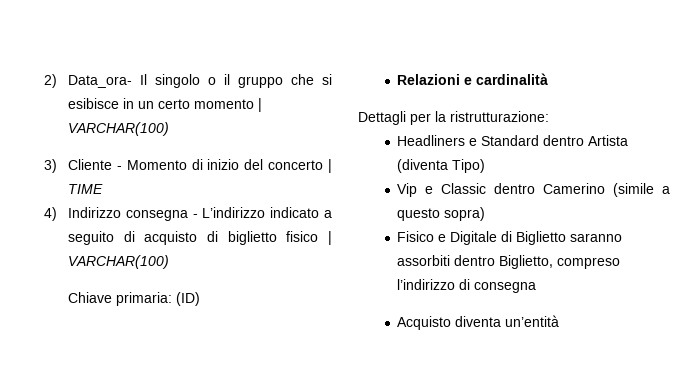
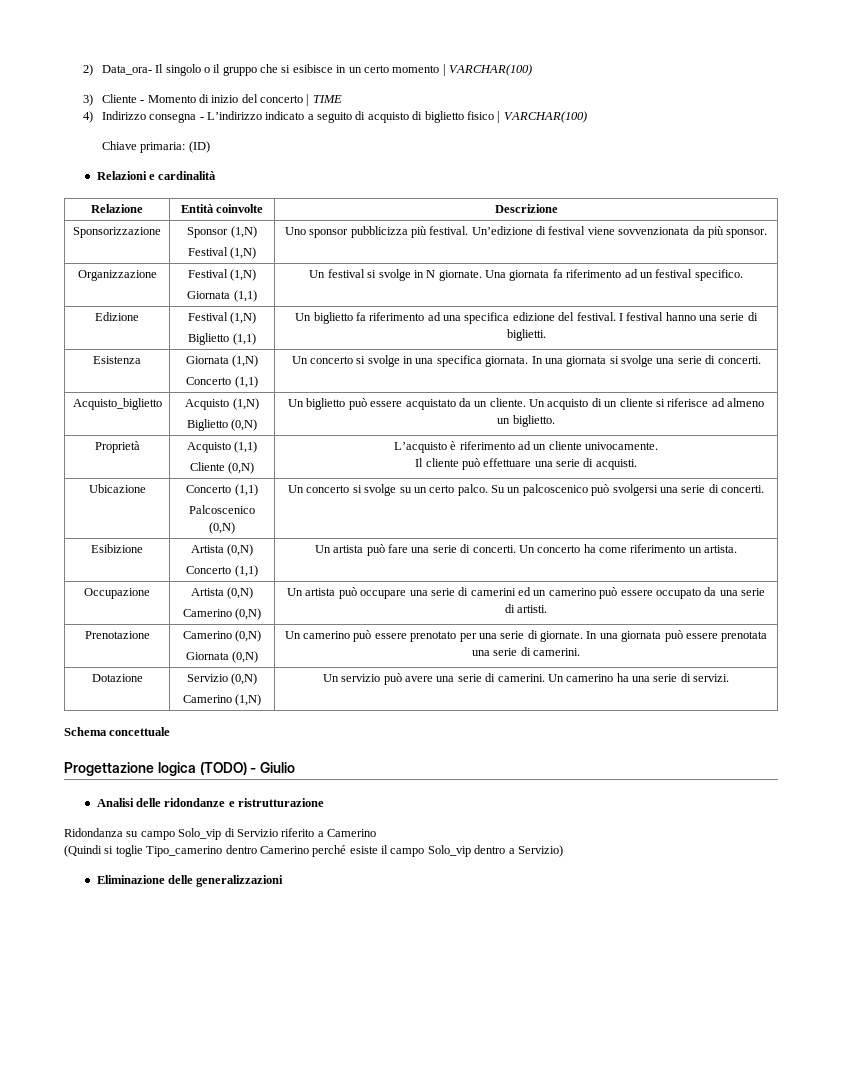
[358,111,549,125] [397,135,629,146] [397,159,486,173] [397,183,670,197] [397,207,486,221] [397,231,623,245] [397,255,621,269] [397,279,537,293] [397,315,560,330] // Dettagli per la ristrutturazione: // Headliners e Standard dentro Artista (diventa Tipo) // Vip e Classic dentro Camerino (simile a questo sopra) // Fisico e Digitale di Biglietto saranno assorbiti dentro Biglietto, compreso l’indirizzo di consegna // Acquisto diventa un’entità -> [91,204,143,213] [180,204,264,213] [494,204,558,213] [73,227,161,238] [187,226,257,238] [187,247,257,259] [284,226,768,238] [77,270,157,281] [187,269,257,281] [187,290,257,302] [309,269,743,281] [95,312,139,321] [187,312,257,324] [188,333,256,345] [295,312,758,324] [506,329,546,341] [93,356,141,364] [185,355,259,367] [186,376,258,388] [291,355,761,367] [72,398,162,410] [185,398,259,410] [186,419,258,431] [288,398,764,410] [497,415,555,427] [94,441,140,453] [186,441,258,453] [189,462,255,474] [393,441,659,453] [415,458,637,470] [88,484,146,493] [186,484,258,496] [189,505,255,514] [209,522,235,534] [288,484,764,496] [91,544,143,553] [190,544,254,556] [186,565,258,577] [314,544,738,556] [84,588,150,599] [190,587,254,599] [182,608,262,620] [287,587,765,599] [504,604,548,613] [84,631,150,639] [182,630,262,642] [185,651,259,663] [284,630,768,642] [471,647,581,656] [91,674,143,682] [186,673,258,685] [182,694,262,706] [322,673,730,685] [64,727,171,736] [64,762,296,776] [96,798,325,807] [64,828,376,840] [64,845,563,857] [96,875,284,887] // Relazione | Entità coinvolte | Descrizione // Sponsorizzazione | Sponsor (1,N) // Festival (1,N) | Uno sponsor pubblicizza più festival. Un’edizione di festival viene sovvenzionata da più sponsor. // Organizzazione | Festival (1,N) // Giornata (1,1) | Un festival si svolge in N giornate. Una giornata fa riferimento ad un festival specifico. // Edizione | Festival (1,N) // Biglietto (1,1) | Un biglietto fa riferimento ad una specifica edizione del festival. I festival hanno una serie di biglietti. // Esistenza | Giornata (1,N) // Concerto (1,1) | Un concerto si svolge in una specifica giornata. In una giornata si svolge una serie di concerti. // Acquisto_biglietto | Acquisto (1,N) // Biglietto (0,N) | Un biglietto può essere acquistato da un cliente. Un acquisto di un cliente si riferisce ad almeno un biglietto. // Proprietà | Acquisto (1,1) // Cliente (0,N) | L’acquisto è riferimento ad un cliente univocamente. // Il cliente può effettuare una serie di acquisti. // Ubicazione | Concerto (1,1) // Palcoscenico (0,N) | Un concerto si svolge su un certo palco. Su un palcoscenico può svolgersi una serie di concerti. // Esibizione | Artista (0,N) // Concerto (1,1) | Un artista può fare una serie di concerti. Un concerto ha come riferimento un artista. // Occupazione | Artista (0,N) // Camerino (0,N) | Un artista può occupare una serie di camerini ed un camerino può essere occupato da una serie di artisti. // Prenotazione | Camerino (0,N) // Giornata (0,N) | Un camerino può essere prenotato per una serie di giornate. In una giornata può essere prenotata una serie di camerini. // Dotazione | Servizio (0,N) // Camerino (1,N) | Un servizio può avere una serie di camerini. Un camerino ha una serie di servizi. // Schema concettuale // Progettazione logica (TODO) - Giulio // Analisi delle ridondanze e ristrutturazione // Ridondanza su campo Solo_vip di Servizio riferito a Camerino // (Quindi si toglie Tipo_camerino dentro Camerino perché esiste il campo Solo_vip dentro a Servizio) // Eliminazione delle generalizzazioni

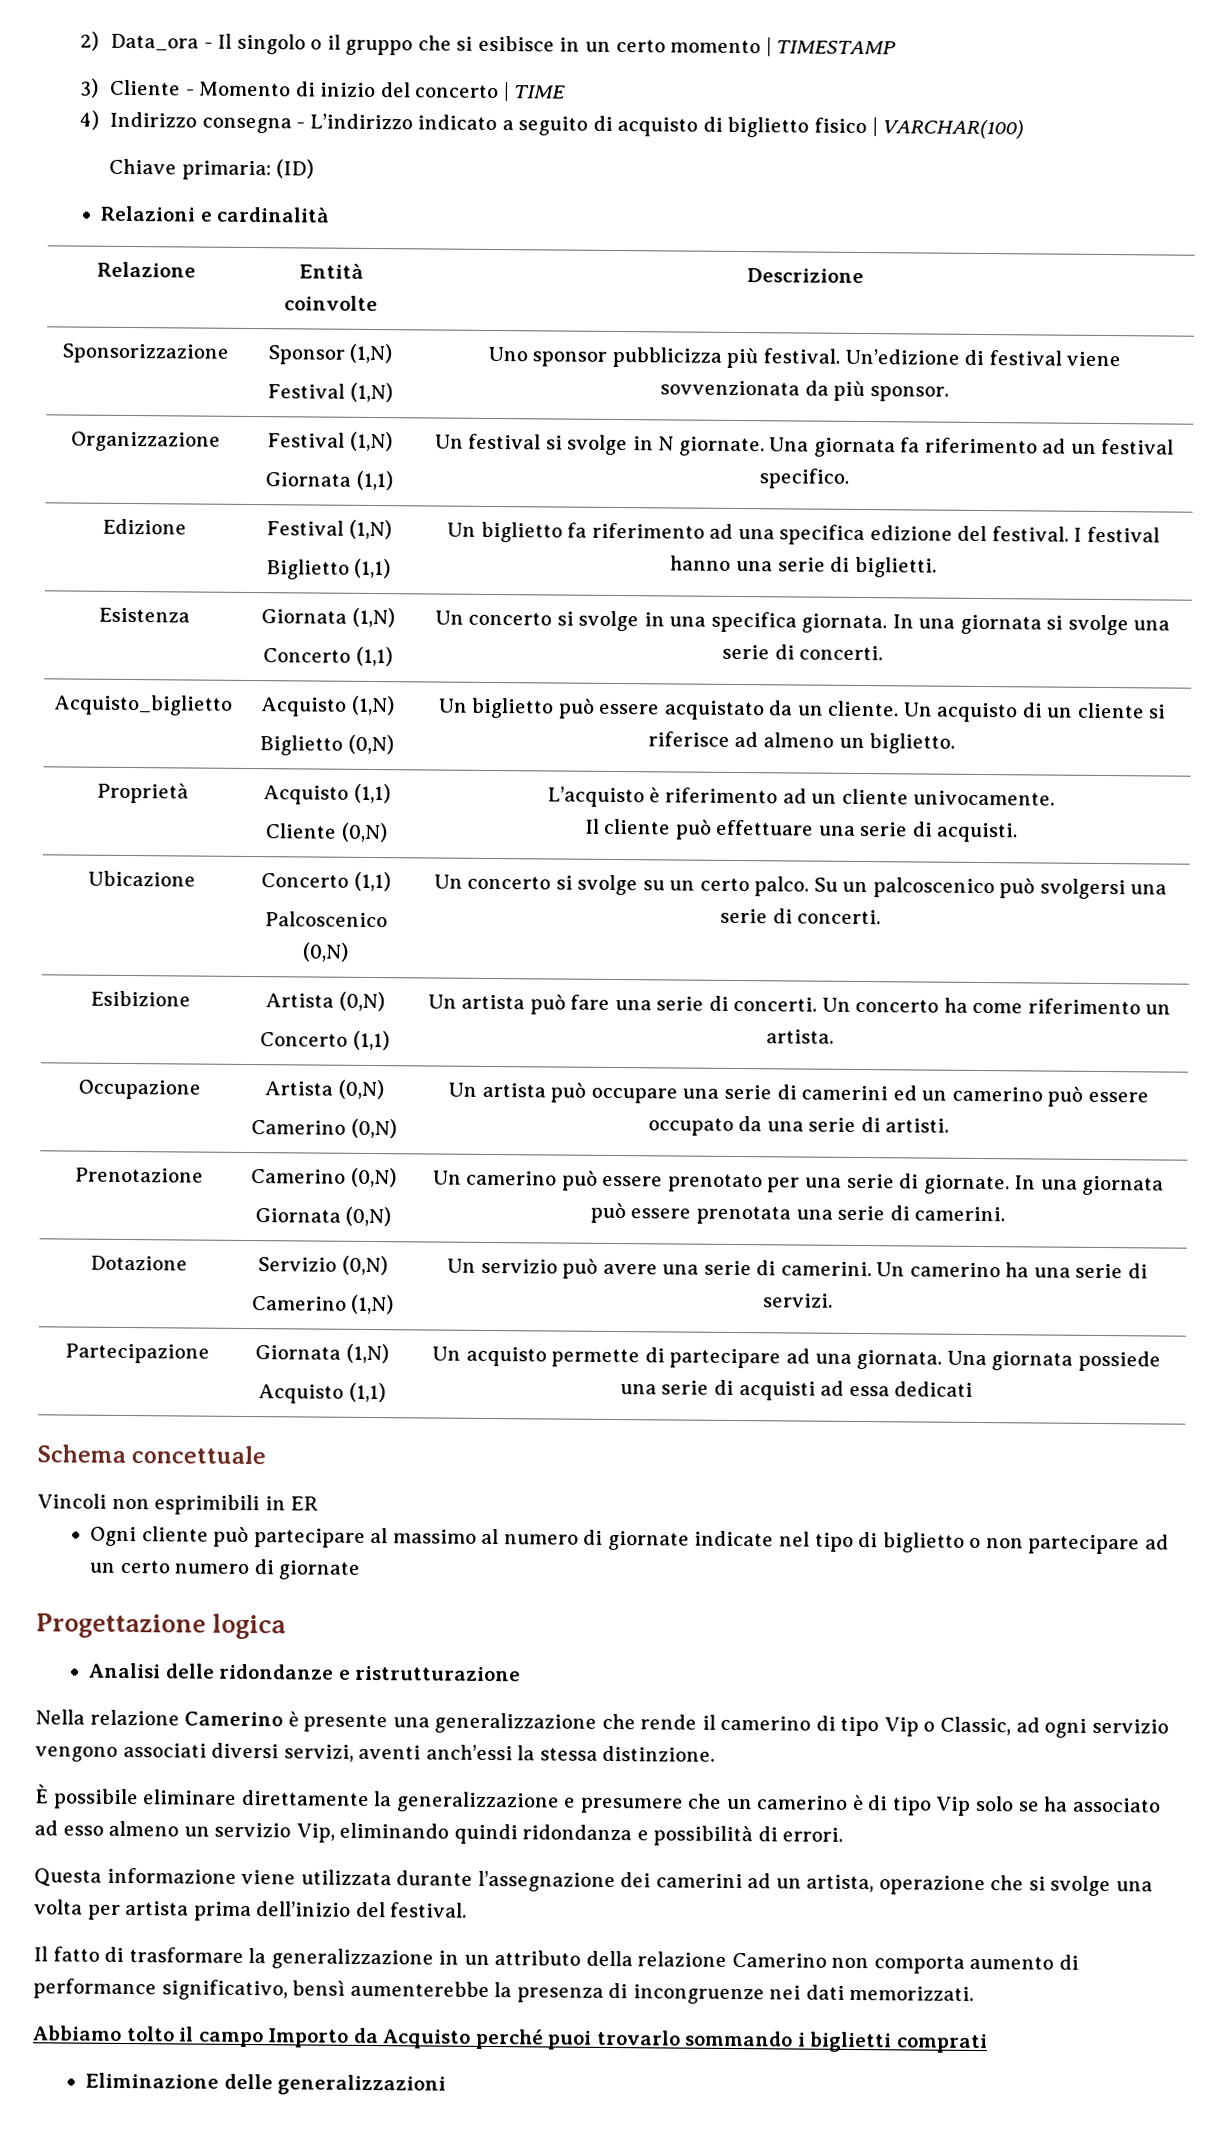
[101,65,152,75] Data_ora- -> [110,33,213,52] Data_ora -
[449,64,533,76] VARCHAR(100) -> [776,40,897,55] TIMESTAMP
[64,727,171,736] // Schema concettuale -> [65,1343,210,1364] [255,1343,389,1364] [258,1382,386,1404] [432,1346,1161,1372] [619,1379,974,1401] [37,1444,267,1465] [37,1493,320,1516] [90,1525,1169,1555] [89,1559,361,1580] // Partecipazione | Giornata (1,N) // Acquisto (1,1) | Un acquisto permette di partecipare ad una giornata. Una giornata possiede una serie di acquisti ad essa dedicati // Schema concettuale // Vincoli non esprimibili in ER // Ogni cliente può partecipare al massimo al numero di giornate indicate nel tipo di biglietto o non partecipare ad un certo numero di giornate
[199,762,296,775] (TODO) - Giulio -> (287, 1626) none
[64,828,376,840] [64,845,563,857] Ridondanza su campo Solo_vip di Servizio riferito a Camerino // (Quindi si toglie Tipo_camerino dentro Camerino perché esiste il campo Solo_vip dentro a Servizio) -> [35,1709,1169,1738] [35,1742,716,1762] [34,1784,1161,1816] [34,1820,844,1847] [34,1867,1154,1897] [34,1899,468,1922] [33,1946,1080,1974] [33,1978,975,2005] [33,2025,988,2054] Nella relazione Camerino è presente una generalizzazione che rende il camerino di tipo Vip o Classic, ad ogni servizio vengono associati diversi servizi, aventi anch’essi la stessa distinzione. // È possibile eliminare direttamente la generalizzazione e presumere che un camerino è di tipo Vip solo se ha associato ad esso almeno un servizio Vip, eliminando quindi ridondanza e possibilità di errori. // Questa informazione viene utilizzata durante l’assegnazione dei camerini ad un artista, operazione che si svolge una volta per artista prima dell’inizio del festival. // Il fatto di trasformare la generalizzazione in un attributo della relazione Camerino non comporta aumento di performance significativo, bensì aumenterebbe la presenza di incongruenze nei dati memorizzati. // Abbiamo tolto il campo Importo da Acquisto perché puoi trovarlo sommando i biglietti comprati

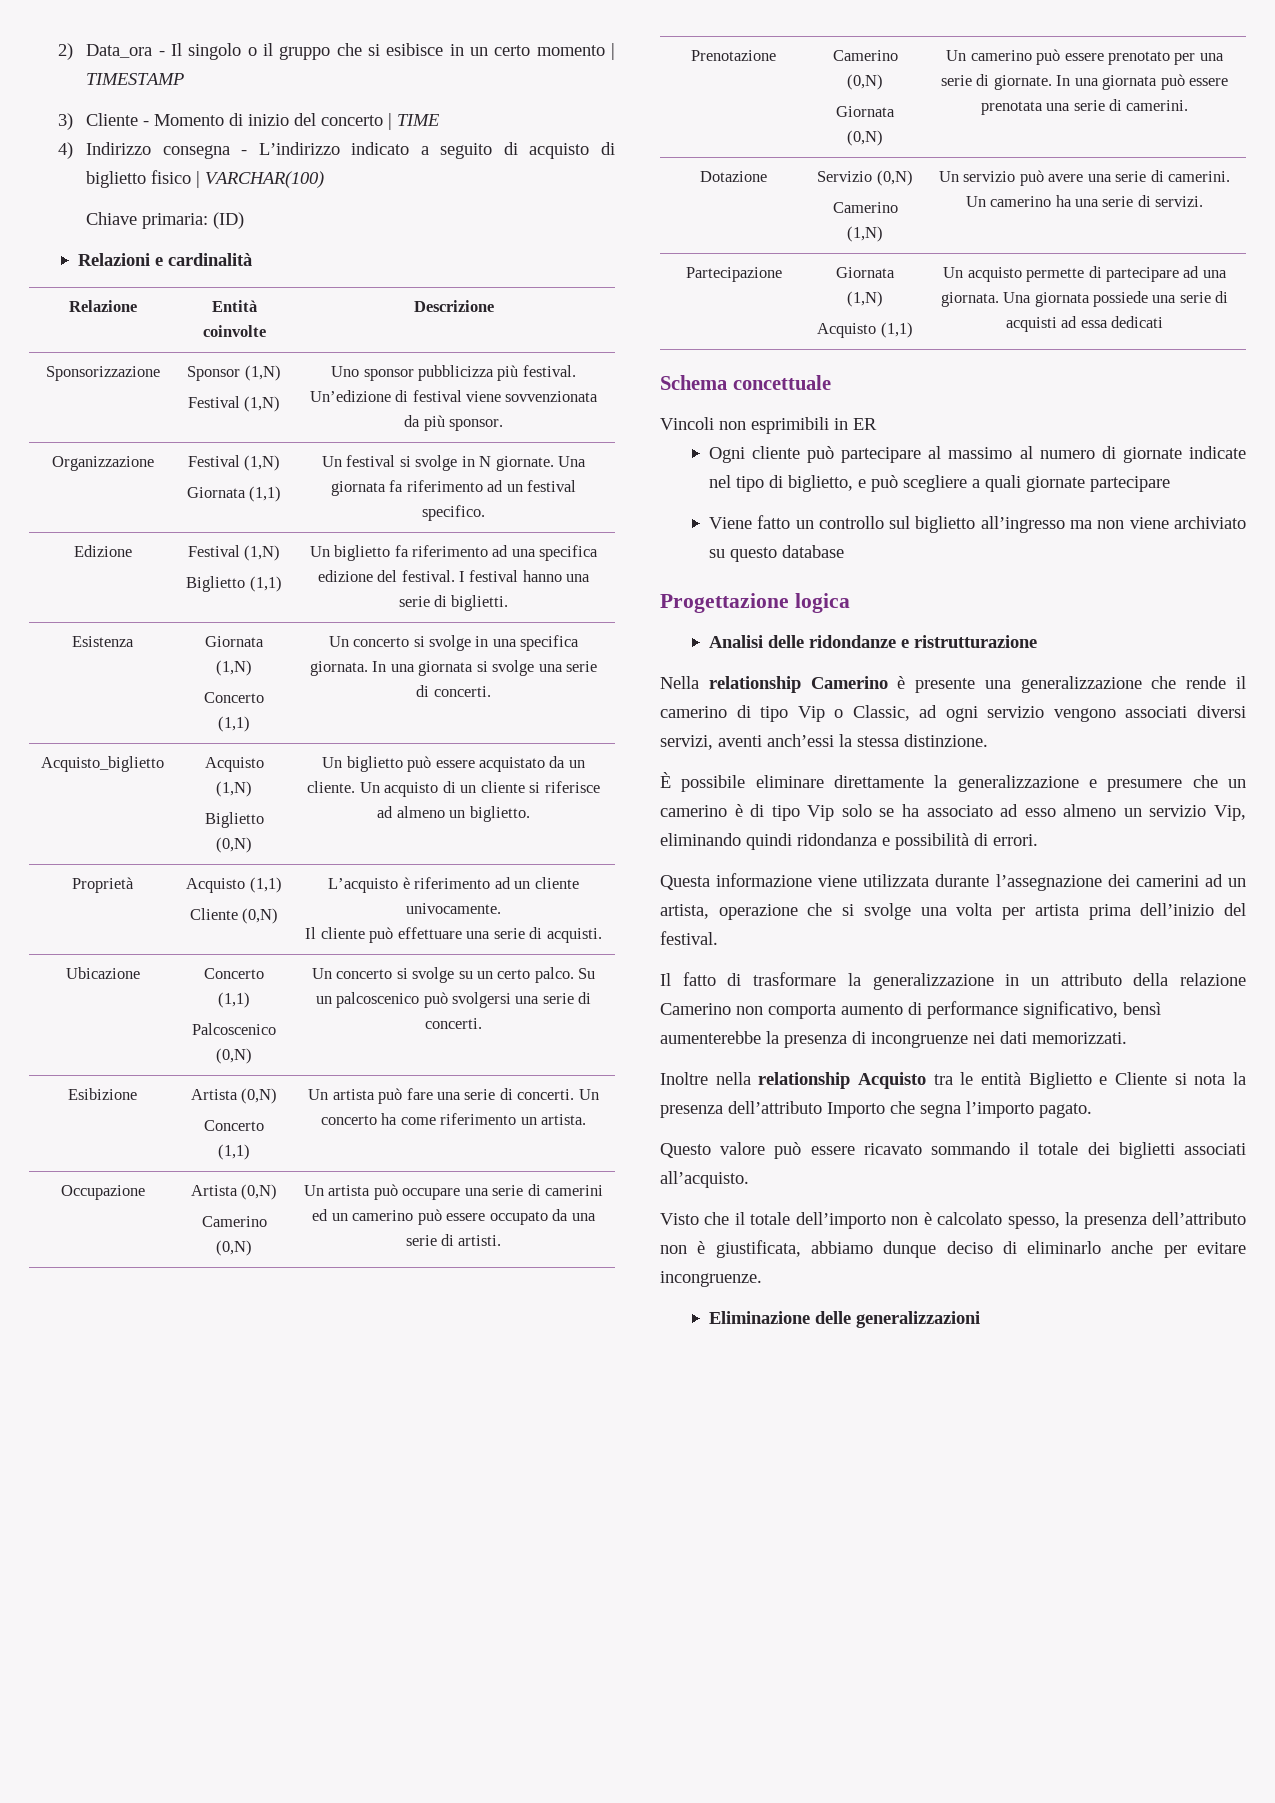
[882,1532,1169,1555] [89,1559,361,1580] biglietto o non partecipare ad un certo numero di giornate -> [787,475,1170,492] [708,515,1246,533] [708,545,844,562] biglietto, e può scegliere a quali giornate partecipare // Viene fatto un controllo sul biglietto all’ingresso ma non viene archiviato su questo database
[89,1709,180,1726] relazione -> [708,676,801,693] relationship
[33,2025,988,2054] Abbiamo tolto il campo Importo da Acquisto perché puoi trovarlo sommando i biglietti comprati -> [660,1072,1246,1089] [660,1101,1092,1118] [660,1142,1246,1159] [660,1171,749,1188] [660,1212,1246,1229] [660,1240,1246,1258] [660,1271,762,1287] Inoltre nella relationship Acquisto tra le entità Biglietto e Cliente si nota la presenza dell’attributo Importo che segna l’importo pagato. // Questo valore può essere ricavato sommando il totale dei biglietti associati all’acquisto. // Visto che il totale dell’importo non è calcolato spesso, la presenza dell’attributo non è giustificata, abbiamo dunque deciso di eliminarlo anche per evitare incongruenze.

